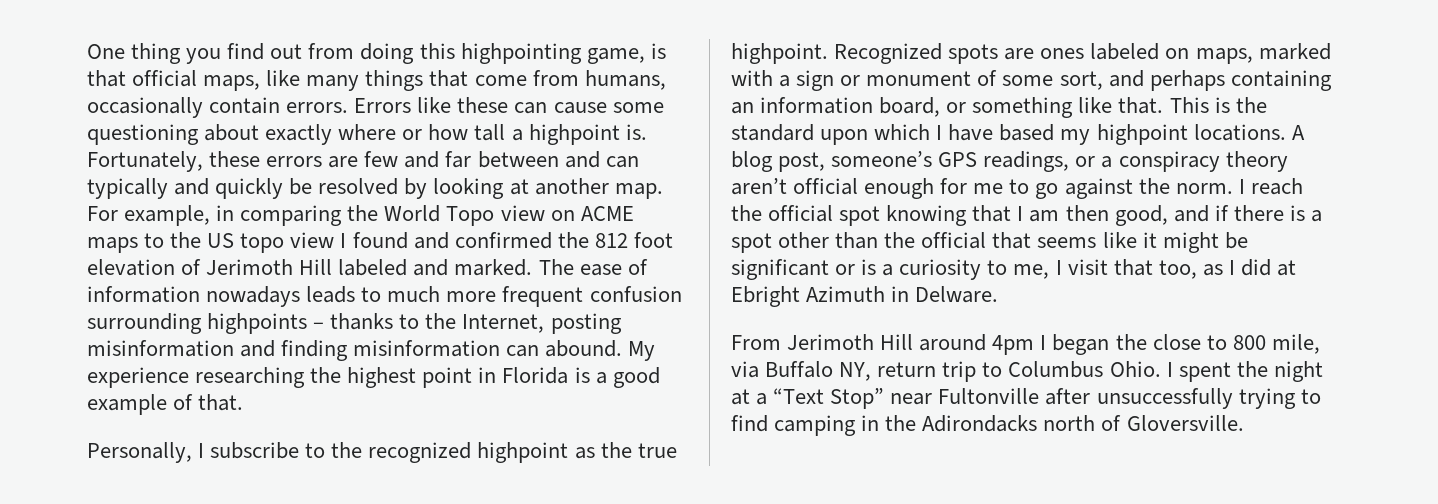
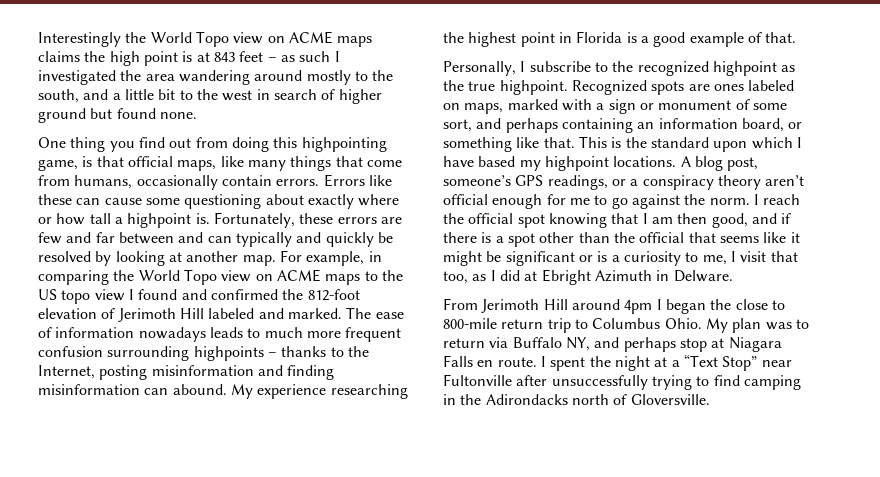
(87, 51) none -> [38,31,373,47] [38,51,340,66] [38,70,394,85] [38,89,382,104] [38,108,197,123] Interestingly the World Topo view on ACME maps claims the high point is at 843 feet – as such I investigated the area wandering around mostly to the south, and a little bit to the west in search of higher ground but found none. //
[594,232,673,248] 812 foot -> [307,289,360,301] 812-foot
[1232,334,1320,354] [731,361,872,381] 800 mile, via Buffalo NY, -> [443,318,497,329] 800-mile
(1161, 369) none -> [705,318,809,333] [443,337,782,352] [443,355,537,367] My plan was to return via Buffalo NY, and perhaps stop at Niagara Falls en route.

